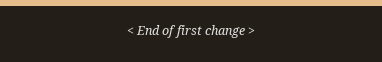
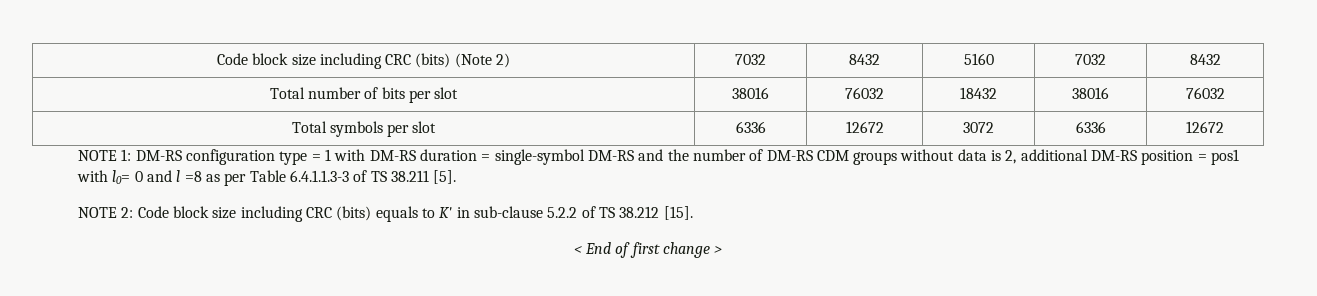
(126, 31) none -> [216,53,511,69] [735,54,766,65] [849,54,880,65] [963,53,994,65] [1075,54,1106,65] [1189,54,1221,65] [269,87,459,103] [732,87,769,99] [845,87,884,99] [960,87,997,99] [1072,87,1109,99] [1185,87,1225,99] [291,121,437,137] [735,121,766,133] [845,121,884,133] [963,122,994,133] [1075,121,1106,133] [1186,121,1224,133] [78,149,1240,165] [77,170,457,186] [78,206,693,222] Code block size including CRC (bits) (Note 2) | 7032 | 8432 | 5160 | 7032 | 8432 // Total number of bits per slot | 38016 | 76032 | 18432 | 38016 | 76032 // Total symbols per slot | 6336 | 12672 | 3072 | 6336 | 12672 // NOTE 1: DM-RS configuration type = 1 with DM-RS duration = single-symbol DM-RS and the number of DM-RS CDM groups without data is 2, additional DM-RS position = pos1 with l0= 0 and l =8 as per Table 6.4.1.1.3-3 of TS 38.211 [5]. // NOTE 2: Code block size including CRC (bits) equals to K' in sub-clause 5.2.2 of TS 38.212 [15]. //

